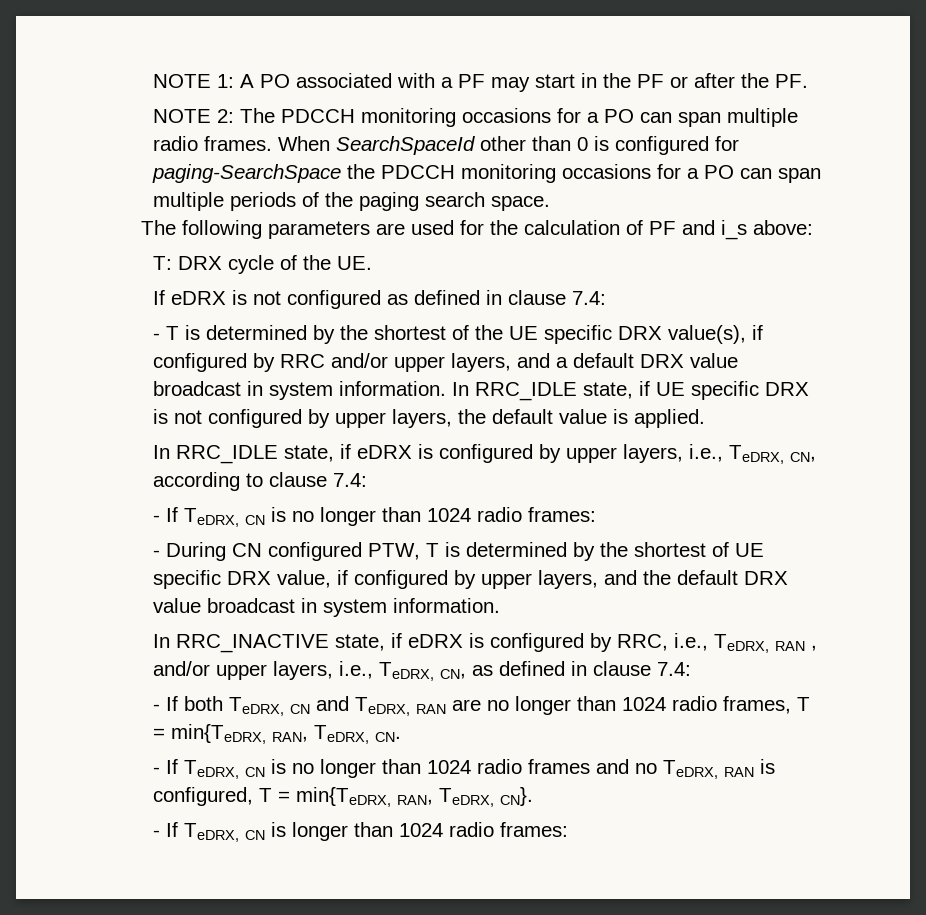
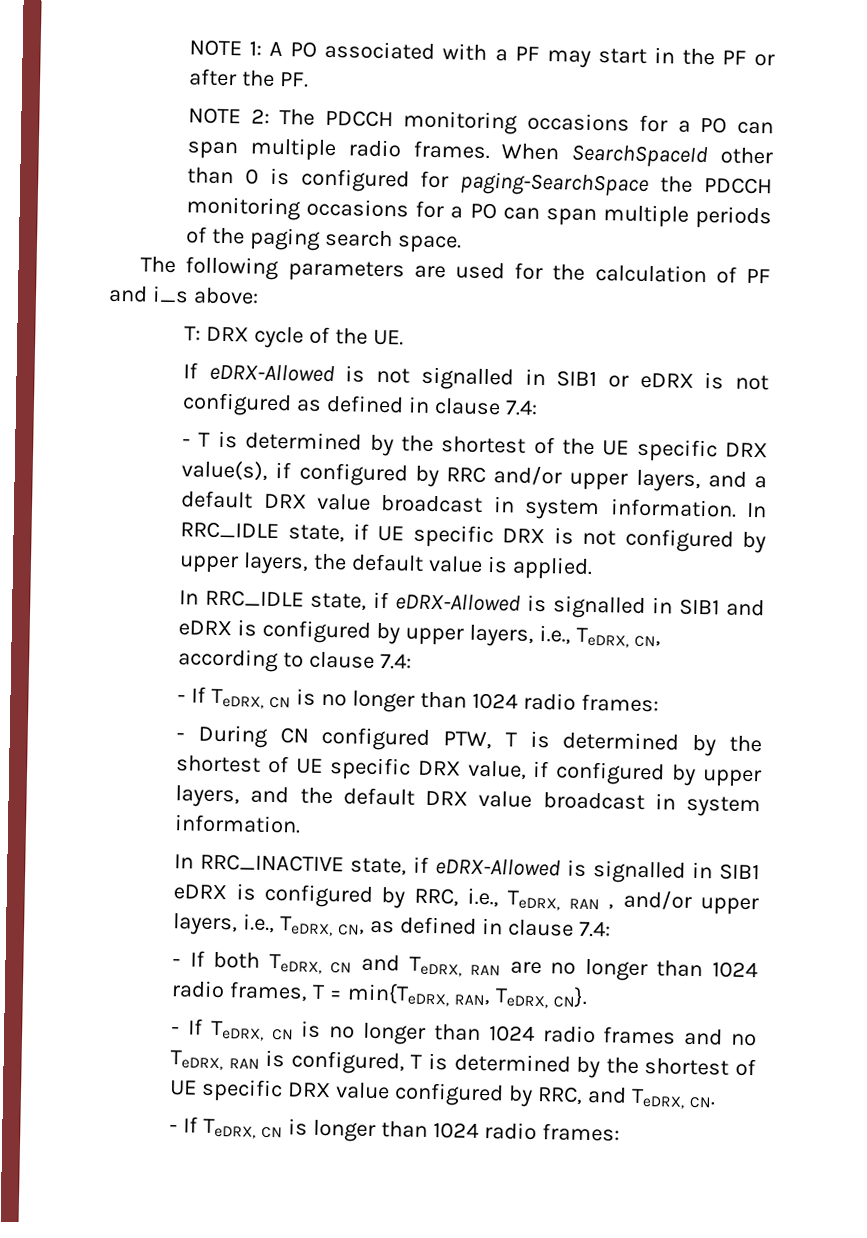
(165, 297) none -> [208,363,629,391] eDRX-Allowed is not signalled in SIB1 or
(351, 451) none -> [395,593,766,620] eDRX-Allowed is signalled in SIB1 and
(402, 640) none -> [435,858,761,884] eDRX-Allowed is signalled in SIB1
[374,732,401,742] CN. -> [552,986,588,1008] CN}.
[277,787,533,807] = min{TeDRX, RAN, TeDRX, CN}. -> [428,1052,756,1079] [169,1078,716,1109] is determined by the shortest of UE specific DRX value configured by RRC, and TeDRX, CN.

